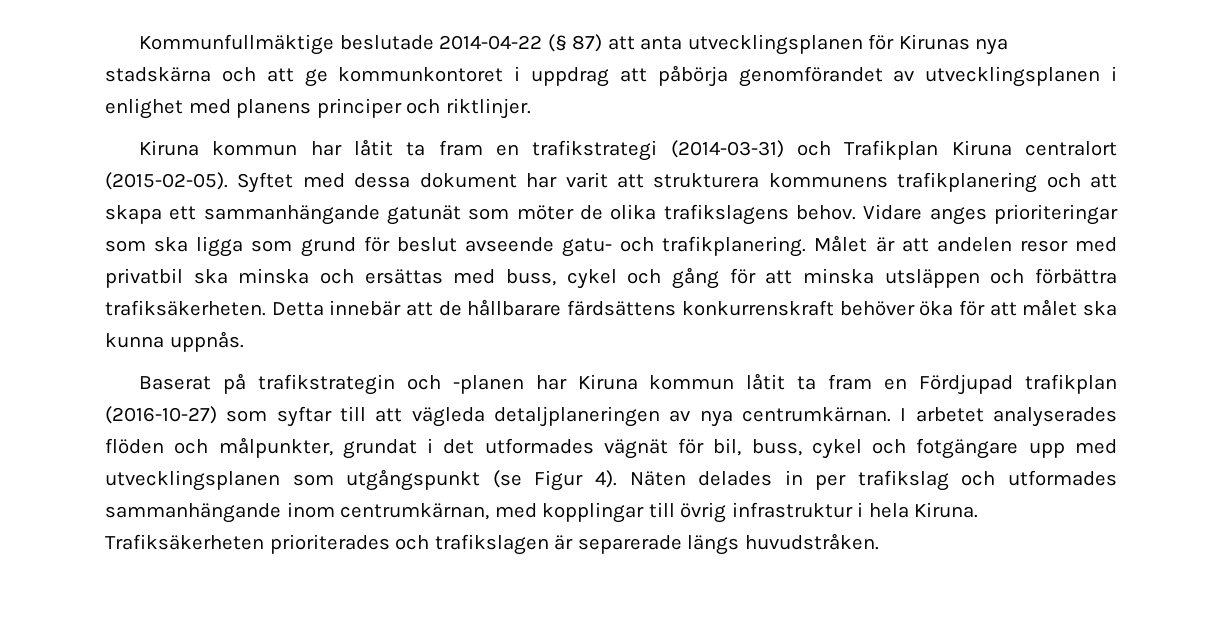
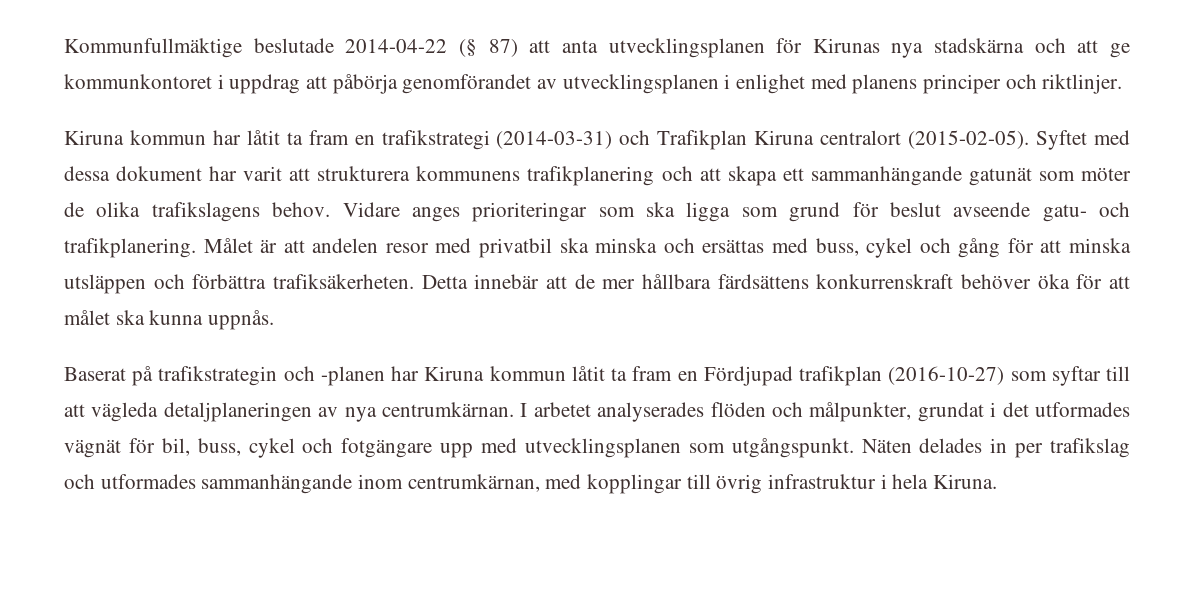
[467,299,562,316] hållbarare -> [602,274,711,289] mer hållbara
[346,469,617,491] utgångspunkt (se Figur 4). -> [731,438,854,458] utgångspunkt.
[105,533,879,555] Trafiksäkerheten prioriterades och trafikslagen är separerade längs huvudstråken. -> (998, 481) none

